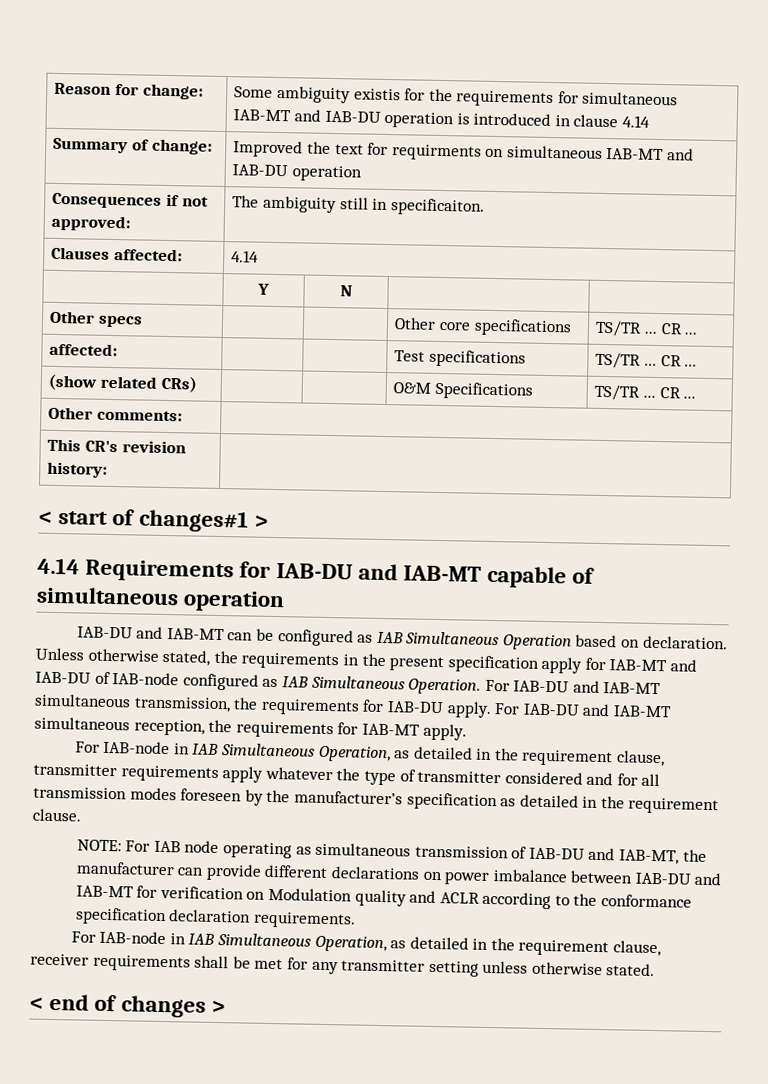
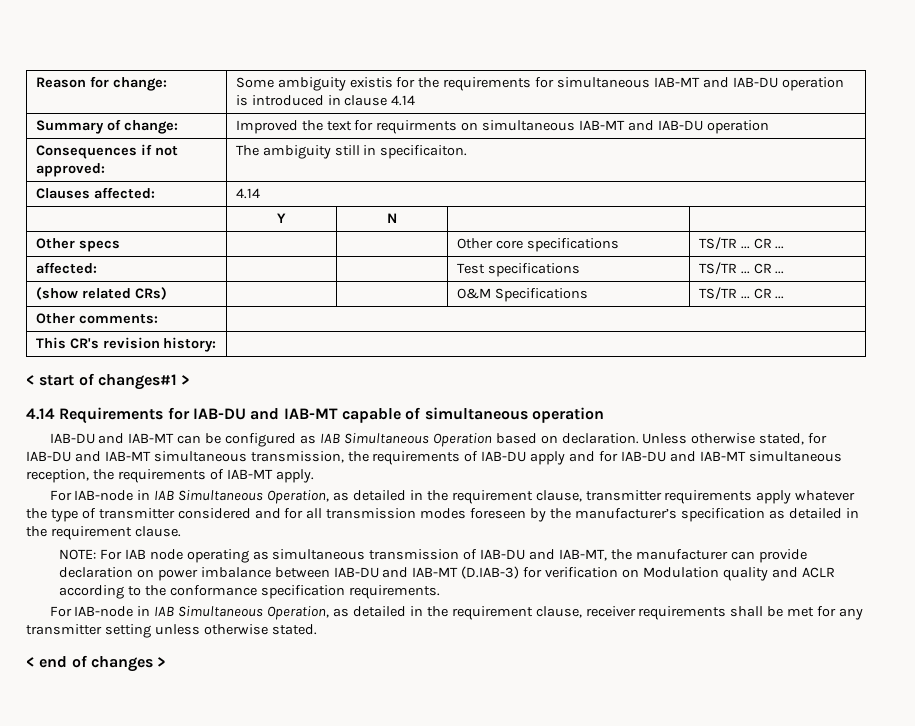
[213,650,698,674] [35,671,510,695] the requirements in the present specification apply for IAB-MT and IAB-DU of IAB-node configured as IAB Simultaneous Operation. For -> [808,433,828,444] for
[362,699,521,718] for IAB-DU apply. For -> [464,451,619,465] of IAB-DU apply and for
[337,722,359,735] for -> [209,469,224,480] of
[264,864,420,880] different declarations -> [58,567,133,578] declaration
(134, 891) none -> [461,566,520,579] (D.IAB-3)
[169,909,252,923] declaration -> (345, 592) none

